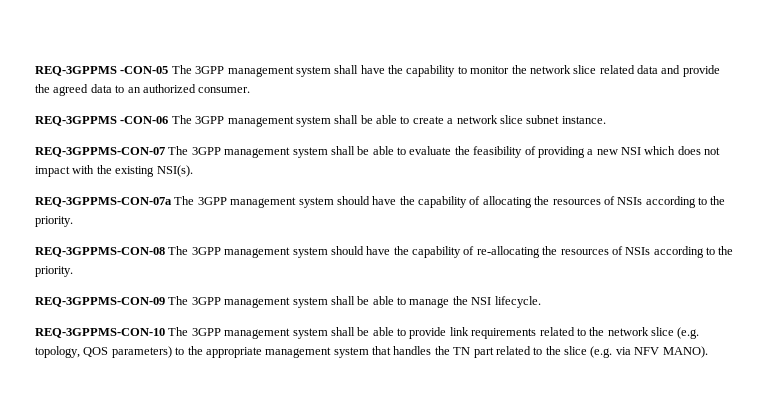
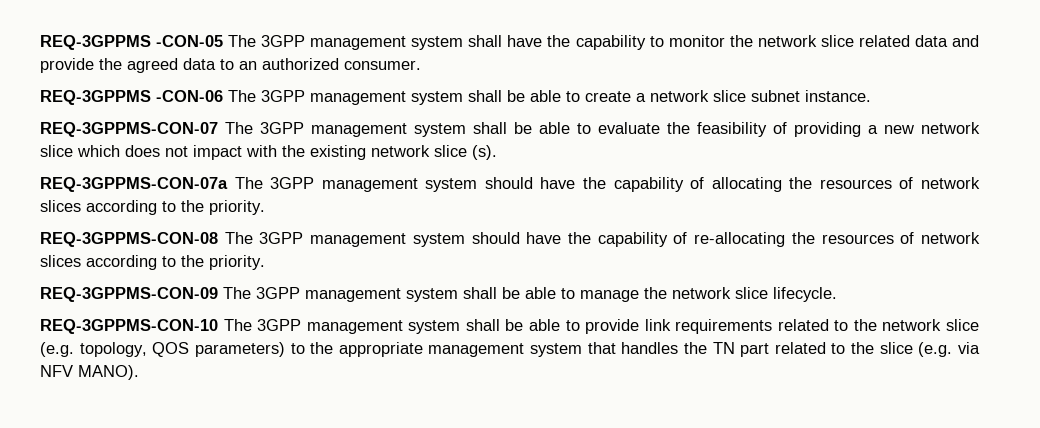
[621,147,641,155] NSI -> [921,122,980,134] [40,145,73,157] network slice
[156,165,193,177] NSI(s). -> [371,145,497,160] network slice (s).
[617,197,643,205] NSIs -> [920,177,980,189] [40,200,81,212] network slices
[625,247,651,255] NSIs -> [920,232,980,244] [40,255,81,267] network slices
[471,297,492,305] NSI -> [672,287,768,299] network slice

